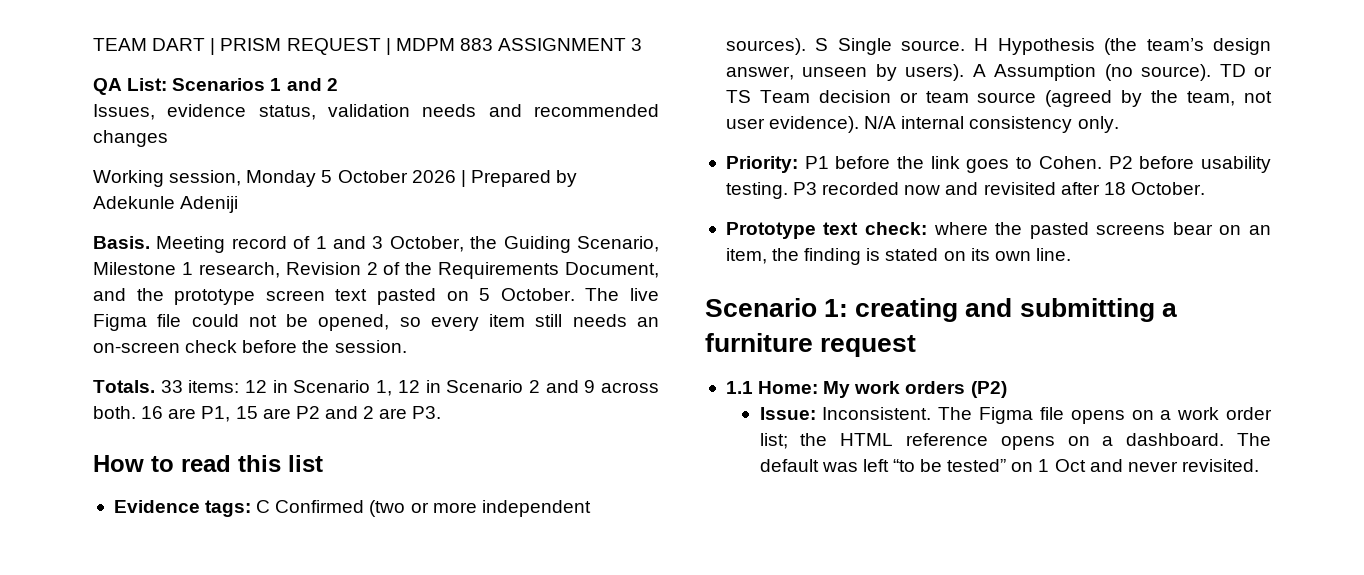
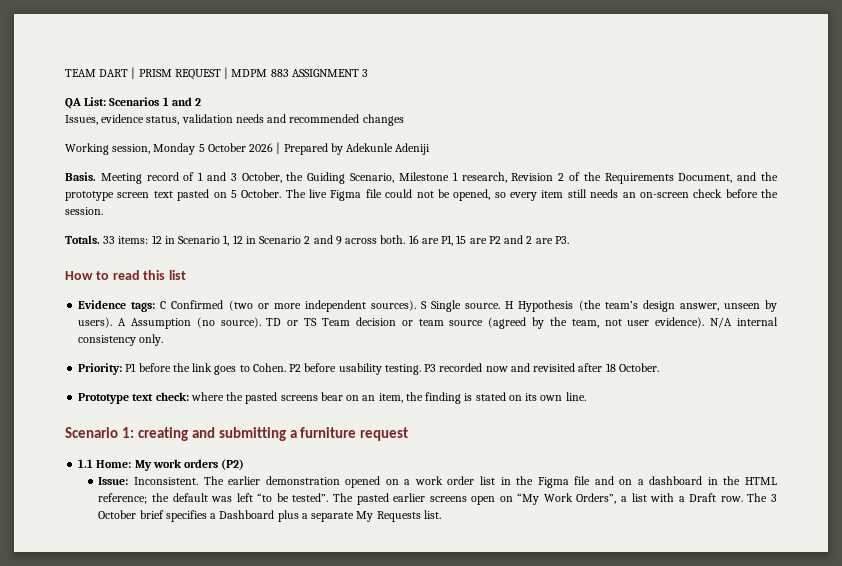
[979,407,1125,424] Figma file opens -> [228,476,381,488] earlier demonstration opened
[759,433,1271,450] list; the HTML reference opens on a dashboard. The -> [479,476,778,488] [98,493,170,504] list in the Figma file and on a dashboard in the HTML reference; the
[947,459,1259,472] tested” on 1 Oct and never revisited. -> [292,493,778,505] [98,510,441,522] tested”. The pasted earlier screens open on “My Work Orders”, a list with a Draft row. The 3 October brief specifies a Dashboard plus a separate My Requests list.

